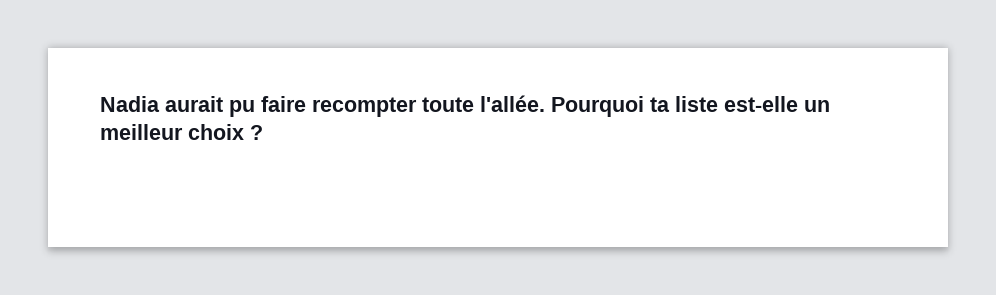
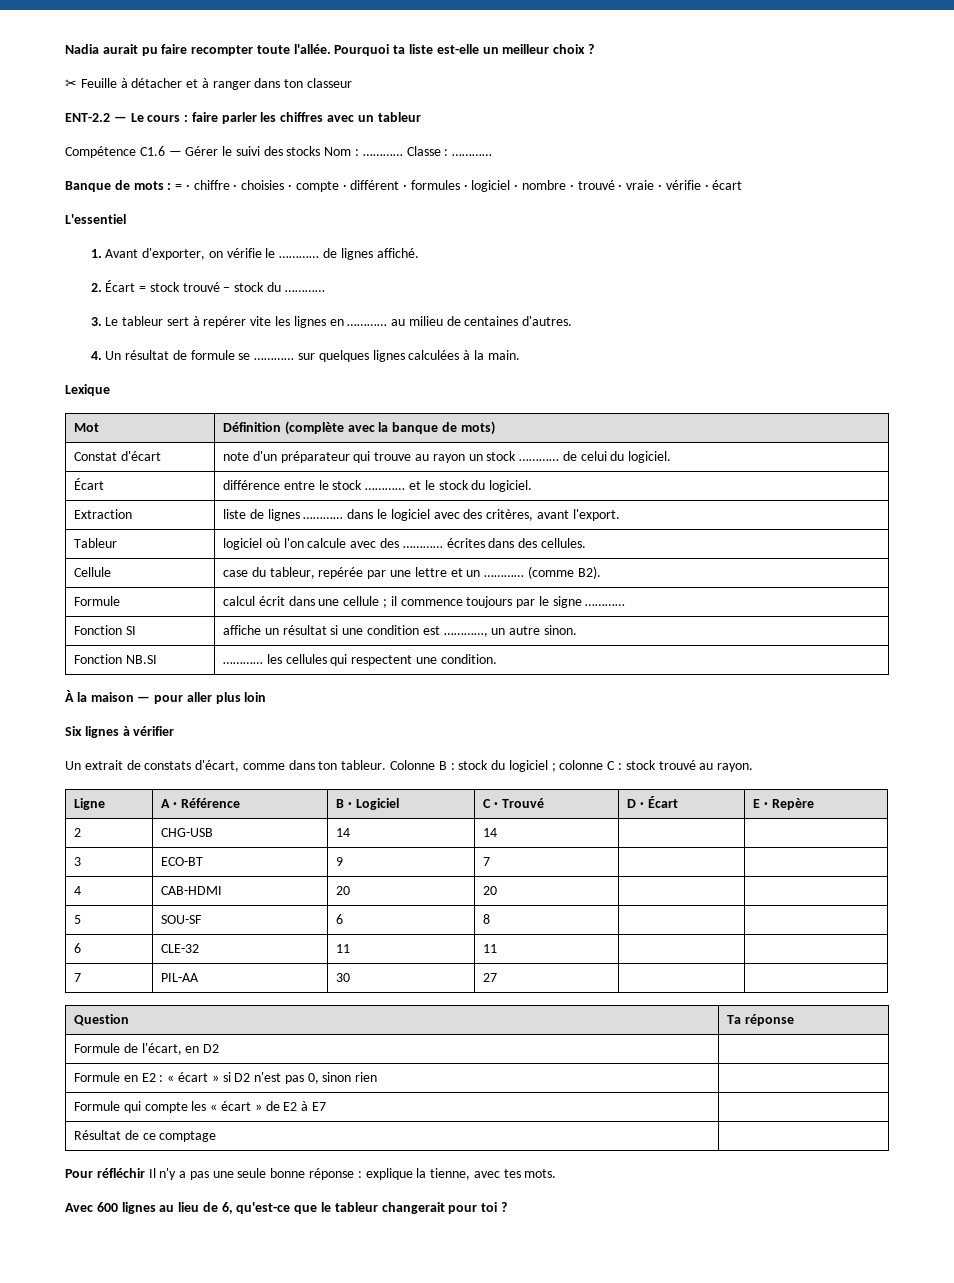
(263, 132) none -> [65,78,353,90] [65,112,421,124] [65,146,493,158] [65,180,743,192] [65,214,126,224] [90,248,419,260] [90,280,325,292] [90,316,573,328] [90,350,520,362] [65,384,110,396] [74,423,100,432] [223,421,495,435] [74,451,161,461] [223,451,672,463] [74,478,105,490] [223,480,533,492] [74,509,133,519] [223,509,620,521] [74,538,118,548] [223,538,586,550] [74,567,112,577] [223,566,601,579] [74,596,121,606] [223,596,626,608] [74,625,136,635] [223,625,577,637] [74,654,157,664] [223,654,497,666] [65,690,267,704] [65,726,175,738] [65,760,754,772] [74,798,106,810] [161,798,240,808] [336,798,399,810] [483,798,544,808] [627,796,678,808] [753,798,814,810] [74,828,82,837] [161,828,214,837] [336,828,351,837] [483,828,498,837] [74,857,82,866] [161,857,204,866] [336,857,344,866] [483,857,491,866] [74,886,82,895] [161,886,223,895] [336,886,351,895] [483,886,498,895] [74,915,82,924] [161,915,203,924] [336,914,344,924] [483,914,491,924] [74,943,82,953] [161,944,200,953] [336,944,351,953] [483,944,498,953] [74,973,82,982] [161,973,200,982] [336,973,351,982] [483,973,498,982] [74,1014,130,1026] [727,1014,794,1026] [74,1043,220,1055] [74,1072,378,1084] [74,1101,326,1113] [74,1130,217,1142] [65,1168,557,1180] [65,1202,507,1214] // ✂ Feuille à détacher et à ranger dans ton classeur // ENT-2.2 — Le cours : faire parler les chiffres avec un tableur // Compétence C1.6 — Gérer le suivi des stocks Nom : ………… Classe : ………… // Banque de mots : = · chiffre · choisies · compte · différent · formules · logiciel · nombre · trouvé · vraie · vérifie · écart // L'essentiel // 1. Avant d'exporter, on vérifie le ………… de lignes affiché. // 2. Écart = stock trouvé − stock du ………… // 3. Le tableur sert à repérer vite les lignes en ………… au milieu de centaines d'autres. // 4. Un résultat de formule se ………… sur quelques lignes calculées à la main. // Lexique // Mot | Définition (complète avec la banque de mots) // Constat d'écart | note d'un préparateur qui trouve au rayon un stock ………… de celui du logiciel. // Écart | différence entre le stock ………… et le stock du logiciel. // Extraction | liste de lignes ………… dans le logiciel avec des critères, avant l'export. // Tableur | logiciel où l'on calcule avec des ………… écrites dans des cellules. // Cellule | case du tableur, repérée par une lettre et un ………… (comme B2). // Formule | calcul écrit dans une cellule ; il commence toujours par le signe ………… // Fonction SI | affiche un résultat si une condition est …………, un autre sinon. // Fonction NB.SI | ………… les cellules qui respectent une condition. // À la maison — pour aller plus loin // Six lignes à vérifier // Un extrait de constats d'écart, comme dans ton tableur. Colonne B : stock du logiciel ; colonne C : stock trouvé au rayon. // Ligne | A · Référence | B · Logiciel | C · Trouvé | D · Écart | E · Repère // 2 | CHG-USB | 14 | 14 | | // 3 | ECO-BT | 9 | 7 | | // 4 | CAB-HDMI | 20 | 20 | | // 5 | SOU-SF | 6 | 8 | | // 6 | CLE-32 | 11 | 11 | | // 7 | PIL-AA | 30 | 27 | | // Question | Ta réponse // Formule de l'écart, en D2 | // Formule en E2 : « écart » si D2 n'est pas 0, sinon rien | // Formule qui compte les « écart » de E2 à E7 | // Résultat de ce comptage | // Pour réfléchir Il n'y a pas une seule bonne réponse : explique la tienne, avec tes mots. // Avec 600 lignes au lieu de 6, qu'est-ce que le tableur changerait pour toi ?

